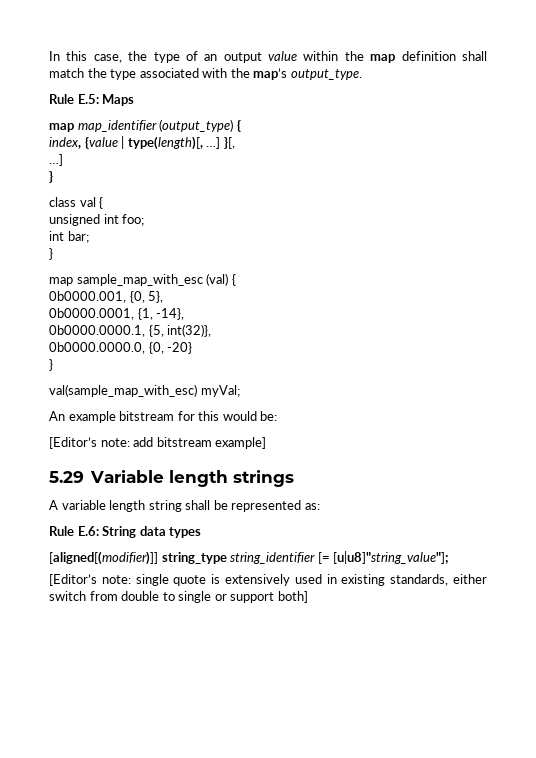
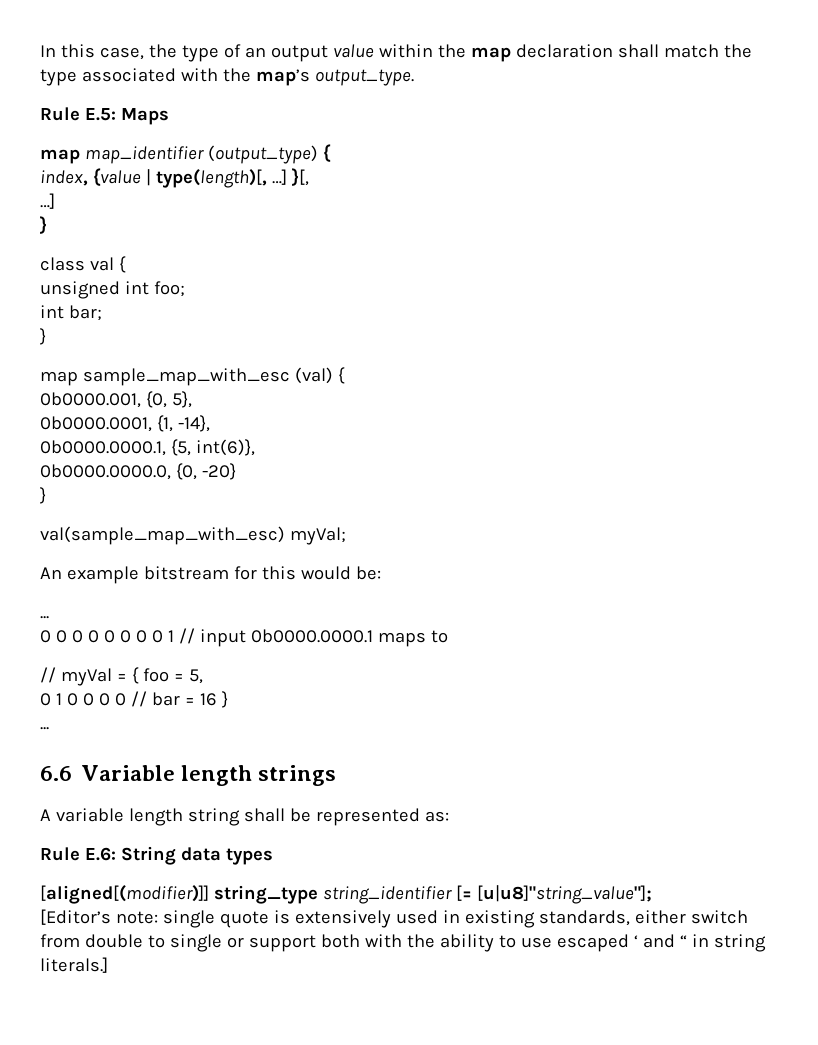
[401,51,456,61] definition -> [515,44,613,58] declaration
[167,324,212,337] int(32)}, -> [195,439,255,456] int(6)},
[49,437,267,449] [49,471,84,483] [Editor’s note: add bitstream example] // 5.29 -> [40,616,49,619] [40,628,448,647] [40,667,203,686] [40,691,228,708] [40,727,49,730] [40,766,72,781] ... // 0 0 0 0 0 0 0 0 1 // input 0b0000.0000.1 maps to // // myVal = { foo = 5, // 0 1 0 0 0 0 // bar = 16 } // ... // 6.6
[277,591,308,603] both] -> [320,934,766,952] [40,957,108,973] both with the ability to use escaped ‘ and “ in string literals.]

